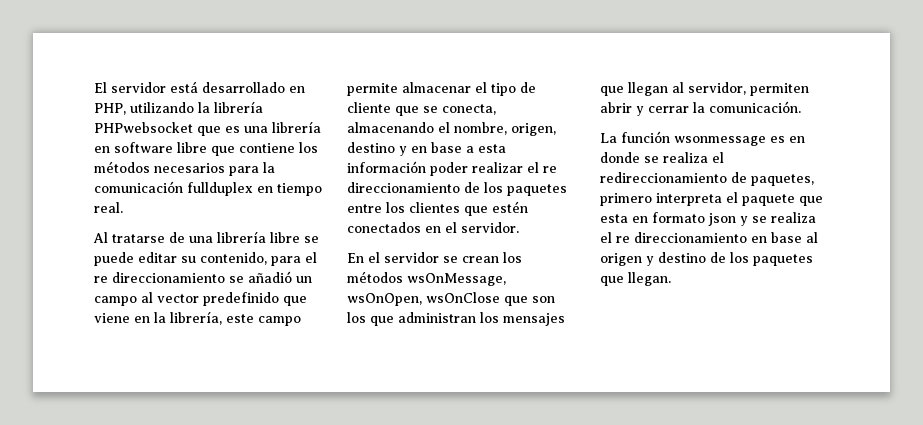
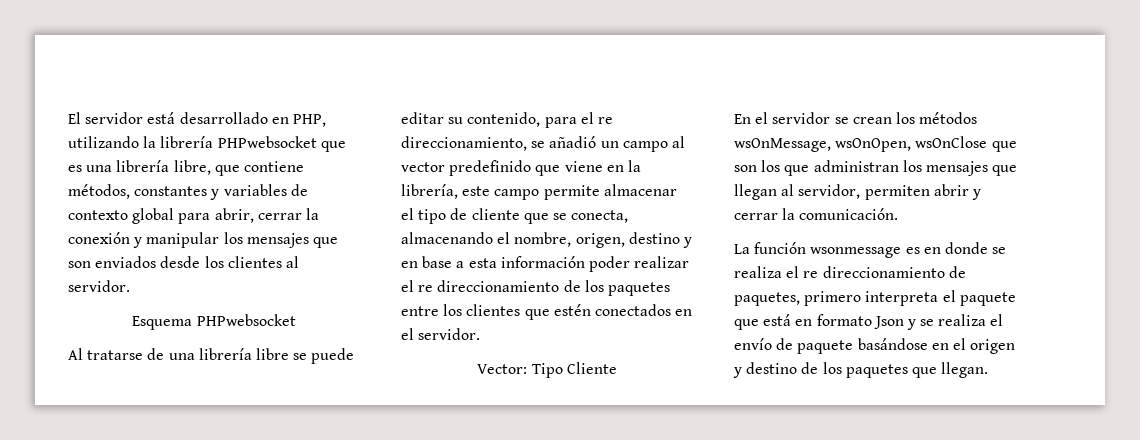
[94,142,318,156] [94,161,275,176] [94,181,322,196] [94,202,123,213] en software libre que contiene los métodos necesarios para la comunicación fullduplex en tiempo real. -> [173,160,304,176] [68,184,308,200] [68,208,319,224] [68,232,338,248] [68,256,299,268] [68,280,130,292] [132,314,296,330] libre, que contiene métodos, constantes y variables de contexto global para abrir, cerrar la conexión y manipular los mensajes que son enviados desde los clientes al servidor. // Esquema PHPwebsocket
[112,272,225,283] direccionamiento -> [401,136,527,151] direccionamiento,
(519, 227) none -> [477,362,617,378] // Vector: Tipo Cliente
[600,172,727,183] redireccionamiento -> [803,266,945,278] re direccionamiento
[600,214,628,223] esta -> [763,314,792,326] está
[708,213,736,226] json -> [873,316,904,329] Json
[616,232,818,243] re direccionamiento en base al -> [734,338,966,354] envío de paquete basándose en el

